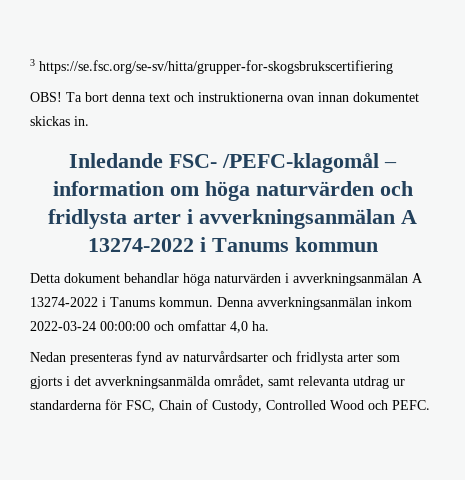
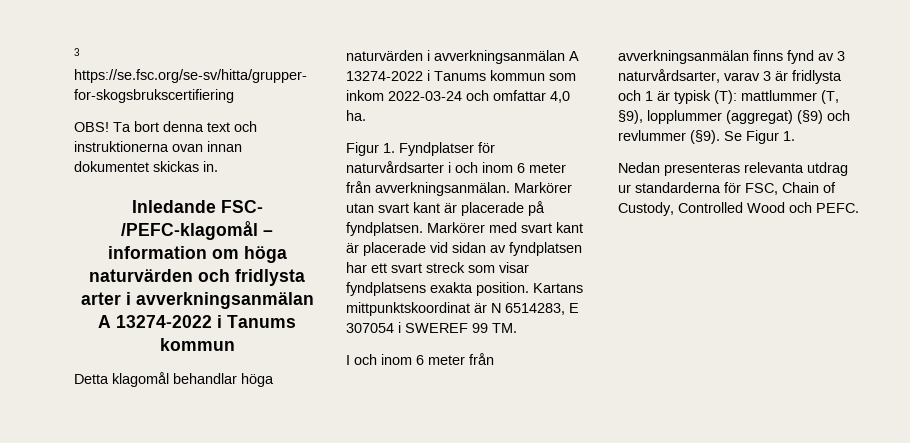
[64,273,120,283] dokument -> [112,372,169,387] klagomål
[159,297,372,310] kommun. Denna avverkningsanmälan -> [490,70,576,81] kommun som
[100,321,150,331] 00:00:00 -> (462, 96) none
[30,351,400,365] [30,375,294,389] Nedan presenteras fynd av naturvårdsarter och fridlysta arter som gjorts i det avverkningsanmälda området, samt -> [346,142,495,156] [346,161,566,173] [346,181,572,196] [346,201,545,216] [346,222,583,236] [346,242,582,256] [346,262,529,273] [346,282,583,296] [346,302,579,316] [346,322,517,333] [346,353,494,365] [618,50,845,64] [618,69,842,84] [618,90,839,104] [618,110,850,124] [618,130,795,144] [618,162,740,176] Figur 1. Fyndplatser för naturvårdsarter i och inom 6 meter från avverkningsanmälan. Markörer utan svart kant är placerade på fyndplatsen. Markörer med svart kant är placerade vid sidan av fyndplatsen har ett svart streck som visar fyndplatsens exakta position. Kartans mittpunktskoordinat är N 6514283, E 307054 i SWEREF 99 TM. // I och inom 6 meter från avverkningsanmälan finns fynd av 3 naturvårdsarter, varav 3 är fridlysta och 1 är typisk (T): mattlummer (T, §9), lopplummer (aggregat) (§9) och revlummer (§9). Se Figur 1. // Nedan presenteras

